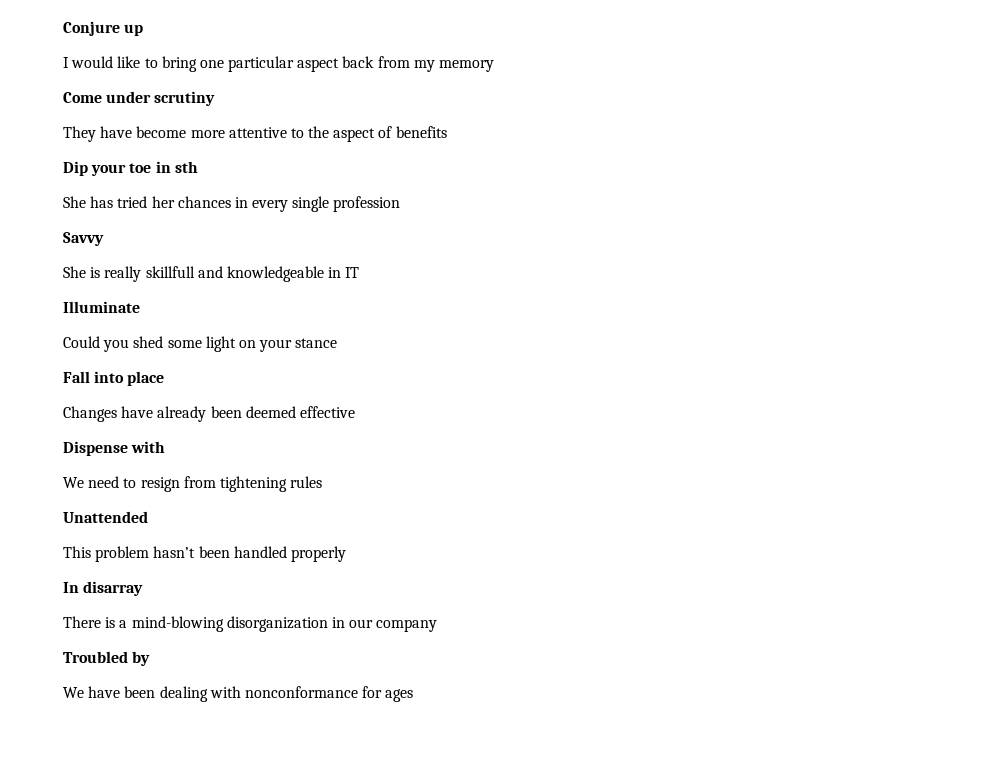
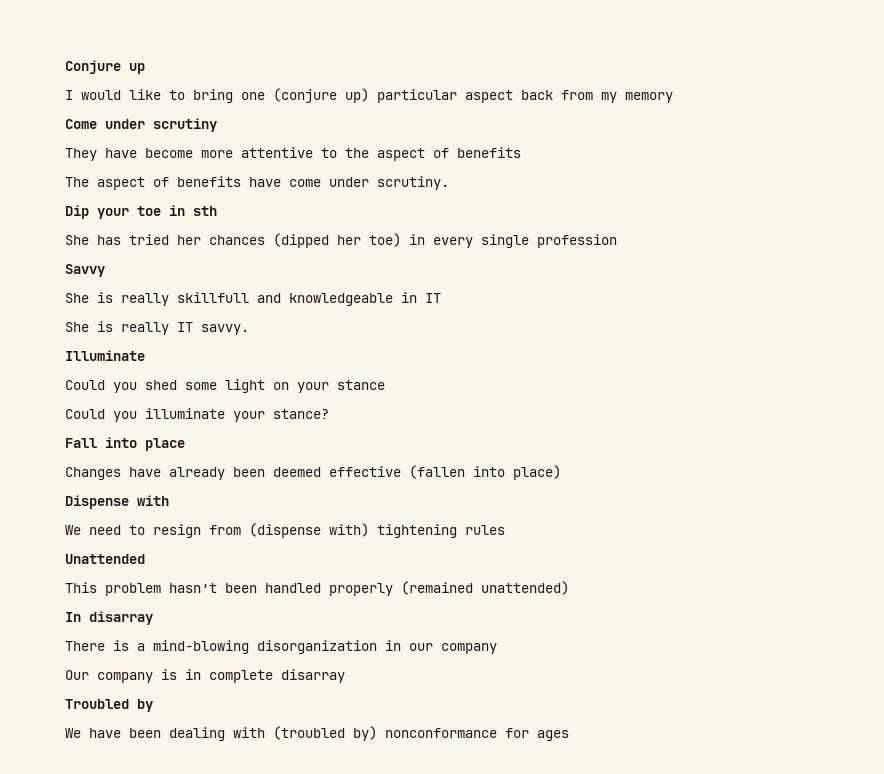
(224, 64) none -> [273,88,369,103] (conjure up)
(447, 132) none -> [65,176,449,190] // The aspect of benefits have come under scrutiny.
(231, 202) none -> [273,233,401,248] (dipped her toe)
(360, 272) none -> [65,321,249,335] // She is really IT savvy.
(338, 343) none -> [65,408,329,422] // Could you illuminate your stance?
(355, 412) none -> [409,465,561,480] (fallen into place)
(216, 482) none -> [249,523,369,538] (dispense with)
(346, 554) none -> [401,581,569,595] (remained unattended)
(438, 625) none -> [65,669,345,683] // Our company is in complete disarray
(241, 692) none -> [273,726,377,741] (troubled by)

